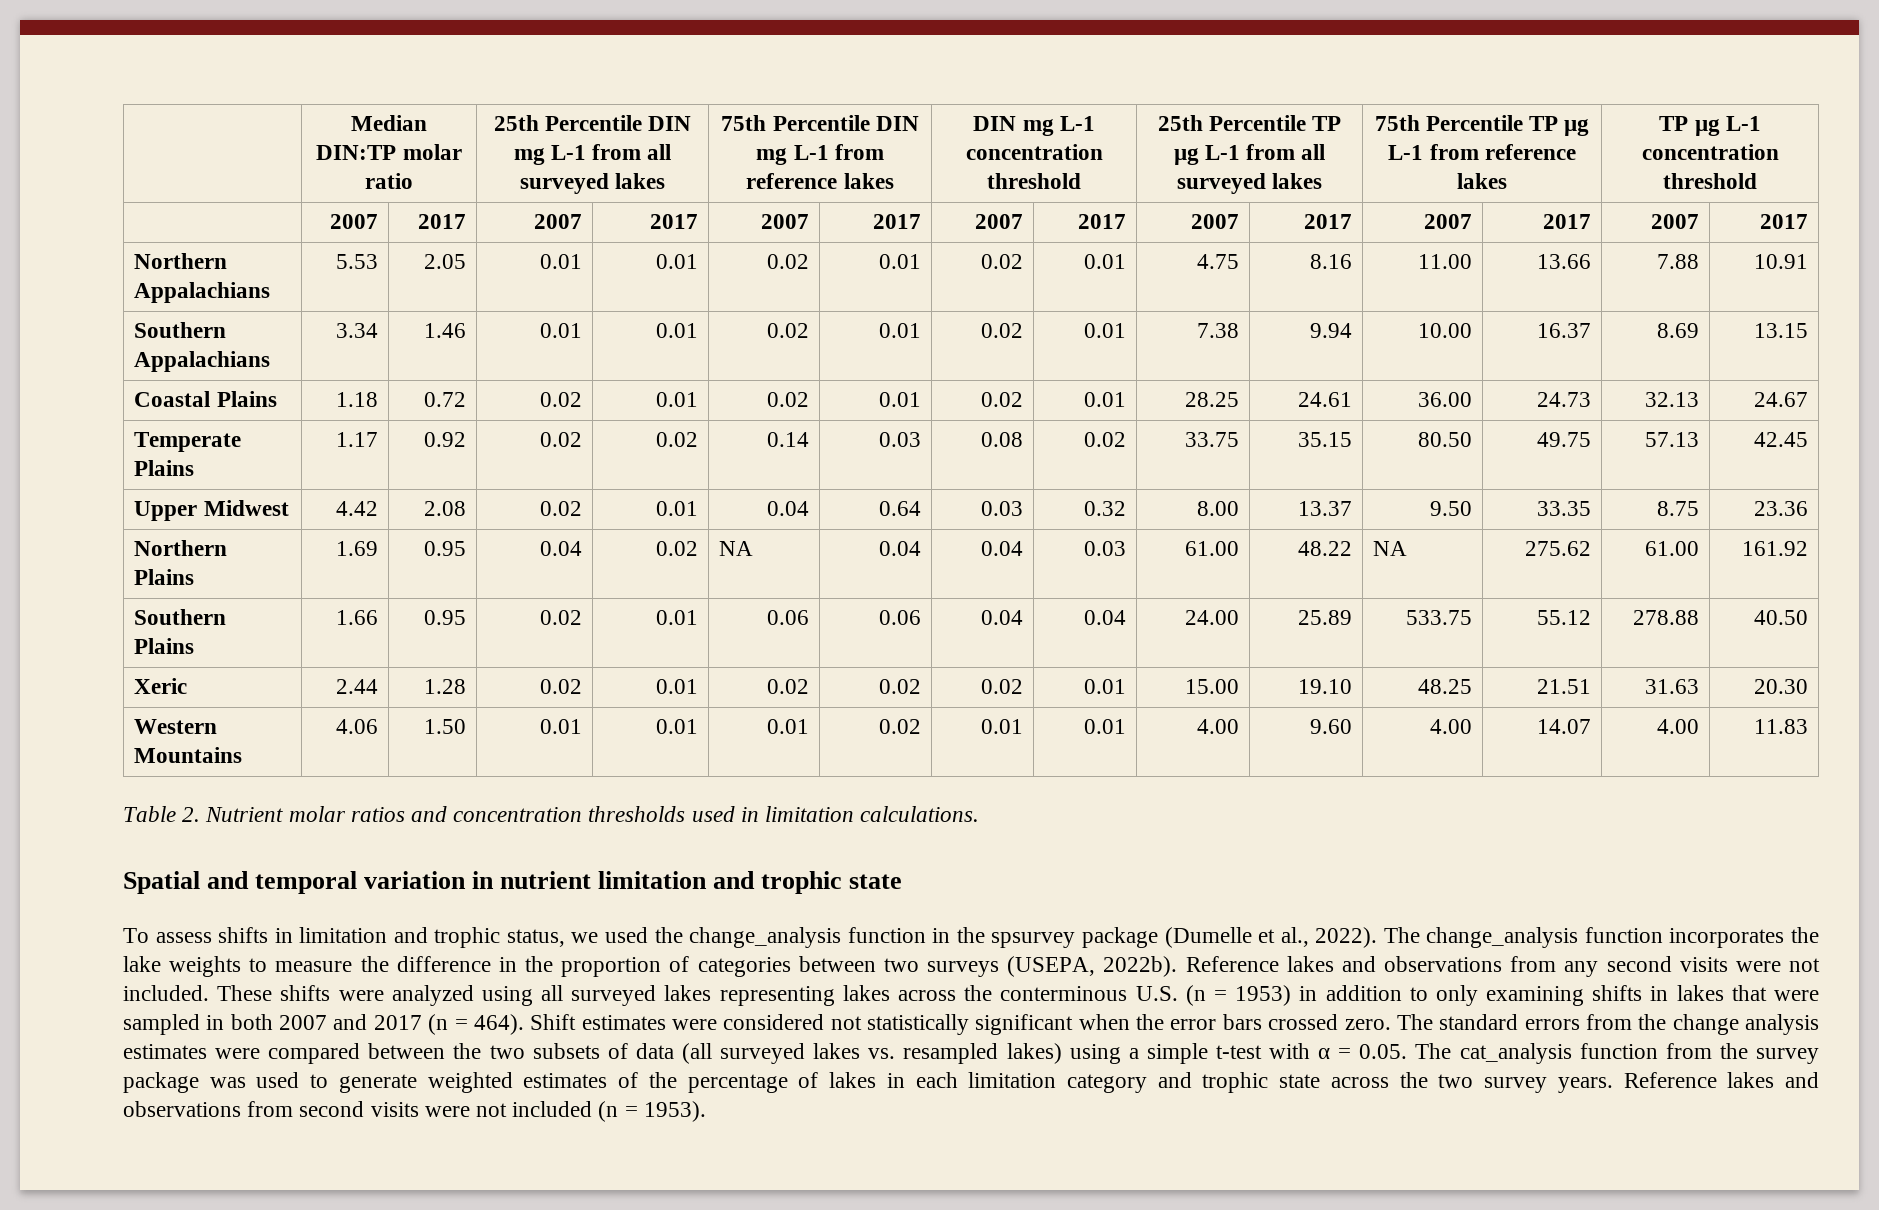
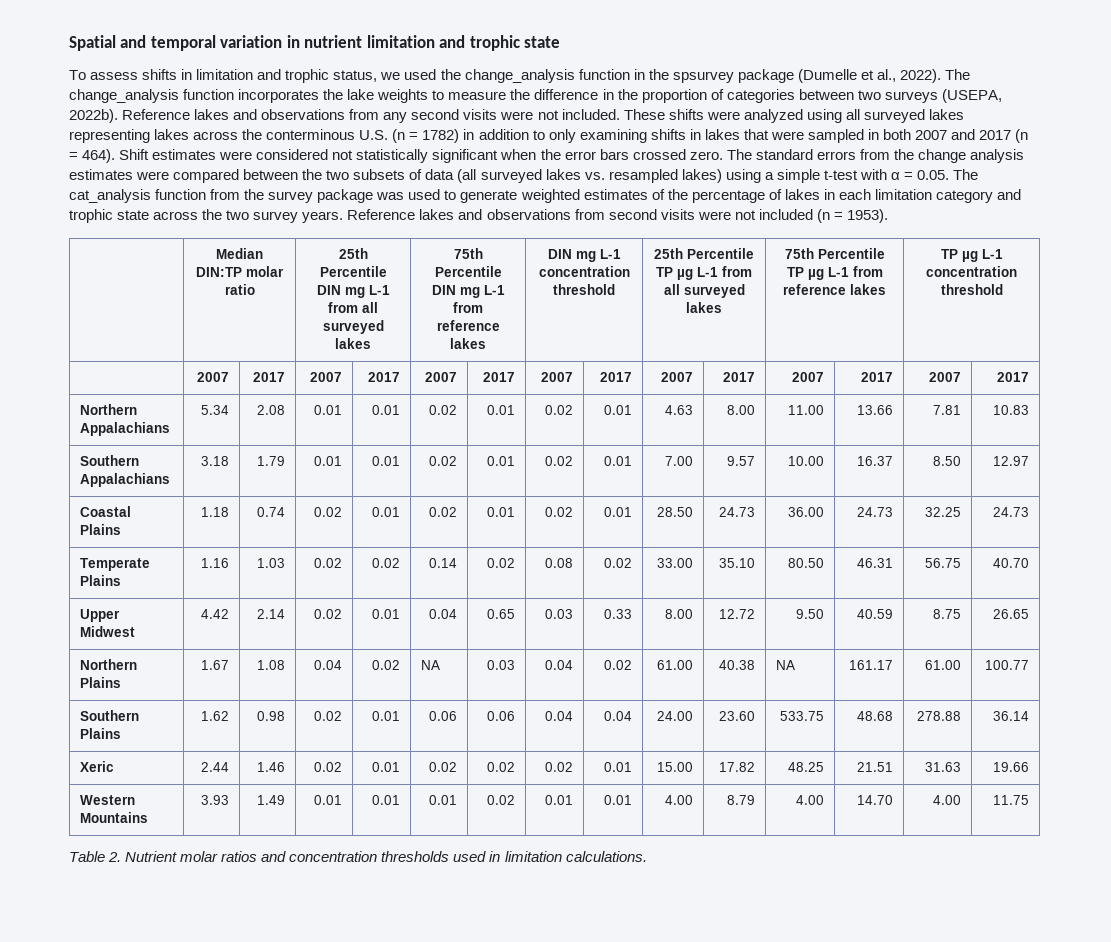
[351,115,427,131] [316,144,462,160] [365,173,413,189] [493,115,692,131] [513,144,672,165] [519,173,666,194] [721,115,919,131] [756,144,884,165] [746,173,894,189] [973,116,1095,136] [965,144,1103,160] [987,173,1081,189] [1157,115,1342,131] [1173,144,1326,165] [1176,173,1323,194] [1374,115,1590,136] [1388,144,1576,160] [1457,173,1507,189] [1659,116,1761,136] [1641,144,1779,160] [1663,173,1757,189] [329,214,378,229] [417,214,466,229] [533,214,582,229] [649,214,698,229] [760,214,809,229] [872,214,921,229] [974,214,1023,229] [1077,214,1126,229] [1190,214,1239,229] [1303,214,1352,229] [1423,214,1472,229] [1542,214,1591,229] [1650,214,1699,229] [1759,214,1808,229] [134,253,228,269] [134,282,271,303] [335,254,378,269] [423,254,466,269] [539,254,582,269] [655,254,698,269] [766,254,809,269] [878,254,921,269] [980,254,1023,269] [1083,254,1126,269] [1196,254,1239,269] [1309,254,1352,269] [1417,254,1472,269] [1536,254,1591,269] [1656,254,1699,269] [1753,254,1808,269] [134,322,227,338] [134,351,271,372] [335,323,378,338] [423,323,466,338] [539,323,582,338] [655,323,698,338] [766,323,809,338] [878,323,921,338] [980,323,1023,338] [1083,323,1126,338] [1196,323,1239,338] [1309,323,1352,338] [1417,323,1472,338] [1536,323,1591,338] [1656,323,1699,338] [1753,323,1808,338] [134,391,277,407] [335,392,378,407] [423,392,466,407] [539,392,582,407] [655,392,698,407] [766,392,809,407] [878,392,921,407] [980,392,1023,407] [1083,392,1126,407] [1184,392,1239,407] [1297,392,1352,407] [1417,392,1472,407] [1536,392,1591,407] [1644,392,1699,407] [1753,392,1808,407] [134,432,242,452] [134,460,195,476] [335,432,378,447] [423,432,466,447] [539,432,582,447] [655,432,698,447] [766,432,809,447] [878,432,921,447] [980,432,1023,447] [1083,432,1126,447] [1184,432,1239,447] [1297,432,1352,447] [1417,432,1472,447] [1536,432,1591,447] [1644,432,1699,447] [1753,432,1808,447] [134,500,289,521] [335,501,378,516] [423,501,466,516] [539,501,582,516] [655,501,698,516] [766,501,809,516] [878,501,921,516] [980,501,1023,516] [1083,501,1126,516] [1196,501,1239,516] [1297,501,1352,516] [1429,501,1472,516] [1536,501,1591,516] [1656,501,1699,516] [1753,501,1808,516] [134,540,228,556] [134,569,195,585] [335,541,378,556] [423,541,466,556] [539,541,582,556] [655,541,698,556] [719,541,754,556] [878,541,921,556] [980,541,1023,556] [1083,541,1126,556] [1184,541,1239,556] [1297,541,1352,556] [1373,541,1408,556] [1524,541,1591,556] [1644,541,1699,556] [1741,541,1808,556] [134,609,227,625] [134,638,195,654] [335,610,378,625] [423,610,466,625] [539,610,582,625] [655,610,698,625] [766,610,809,625] [878,610,921,625] [980,610,1023,625] [1083,610,1126,625] [1184,610,1239,625] [1297,610,1352,625] [1405,610,1472,625] [1536,610,1591,625] [1632,610,1699,625] [1753,610,1808,625] [134,678,188,694] [335,679,378,694] [423,679,466,694] [539,679,582,694] [655,679,698,694] [766,679,809,694] [878,679,921,694] [980,679,1023,694] [1083,679,1126,694] [1184,679,1239,694] [1297,679,1352,694] [1417,679,1472,694] [1536,679,1591,694] [1644,679,1699,694] [1753,679,1808,694] [134,719,218,734] [134,747,243,763] [335,719,378,734] [423,719,466,734] [539,719,582,734] [655,719,698,734] [766,719,809,734] [878,719,921,734] [980,719,1023,734] [1083,719,1126,734] [1196,719,1239,734] [1309,719,1352,734] [1429,719,1472,734] [1536,719,1591,734] [1656,719,1699,734] [1753,719,1808,734] [123,806,980,822] | Median DIN:TP molar ratio | 25th Percentile DIN mg L-1 from all surveyed lakes | 75th Percentile DIN mg L-1 from reference lakes | DIN mg L-1 concentration threshold | 25th Percentile TP µg L-1 from all surveyed lakes | 75th Percentile TP µg L-1 from reference lakes | TP µg L-1 concentration threshold // | 2007 | 2017 | 2007 | 2017 | 2007 | 2017 | 2007 | 2017 | 2007 | 2017 | 2007 | 2017 | 2007 | 2017 // Northern Appalachians | 5.53 | 2.05 | 0.01 | 0.01 | 0.02 | 0.01 | 0.02 | 0.01 | 4.75 | 8.16 | 11.00 | 13.66 | 7.88 | 10.91 // Southern Appalachians | 3.34 | 1.46 | 0.01 | 0.01 | 0.02 | 0.01 | 0.02 | 0.01 | 7.38 | 9.94 | 10.00 | 16.37 | 8.69 | 13.15 // Coastal Plains | 1.18 | 0.72 | 0.02 | 0.01 | 0.02 | 0.01 | 0.02 | 0.01 | 28.25 | 24.61 | 36.00 | 24.73 | 32.13 | 24.67 // Temperate Plains | 1.17 | 0.92 | 0.02 | 0.02 | 0.14 | 0.03 | 0.08 | 0.02 | 33.75 | 35.15 | 80.50 | 49.75 | 57.13 | 42.45 // Upper Midwest | 4.42 | 2.08 | 0.02 | 0.01 | 0.04 | 0.64 | 0.03 | 0.32 | 8.00 | 13.37 | 9.50 | 33.35 | 8.75 | 23.36 // Northern Plains | 1.69 | 0.95 | 0.04 | 0.02 | NA | 0.04 | 0.04 | 0.03 | 61.00 | 48.22 | NA | 275.62 | 61.00 | 161.92 // Southern Plains | 1.66 | 0.95 | 0.02 | 0.01 | 0.06 | 0.06 | 0.04 | 0.04 | 24.00 | 25.89 | 533.75 | 55.12 | 278.88 | 40.50 // Xeric | 2.44 | 1.28 | 0.02 | 0.01 | 0.02 | 0.02 | 0.02 | 0.01 | 15.00 | 19.10 | 48.25 | 21.51 | 31.63 | 20.30 // Western Mountains | 4.06 | 1.50 | 0.01 | 0.01 | 0.01 | 0.02 | 0.01 | 0.01 | 4.00 | 9.60 | 4.00 | 14.07 | 4.00 | 11.83 // Table 2. Nutrient molar ratios and concentration thresholds used in limitation calculations. // -> (69, 43) none
[1235,985,1292,1006] 1953) -> [422,129,460,143] 1782)
(706, 1111) none -> [216,248,263,259] [196,266,284,277] [224,284,255,295] [338,248,368,259] [319,266,387,277] [316,285,390,298] [328,302,378,313] [322,320,384,334] [335,338,371,349] [453,248,483,259] [434,266,502,277] [431,285,505,298] [453,302,483,313] [436,320,500,331] [450,338,486,349] [547,249,621,262] [538,266,630,277] [553,284,615,295] [654,248,754,259] [656,266,752,280] [663,284,745,298] [686,302,722,313] [784,248,885,259] [786,266,883,280] [783,284,886,295] [940,249,1003,262] [926,266,1017,277] [940,284,1003,295] [197,372,230,382] [253,372,286,382] [310,372,343,382] [368,372,401,382] [425,372,458,382] [483,372,516,382] [541,372,574,382] [600,372,633,382] [661,372,694,382] [723,372,756,382] [792,372,825,382] [861,372,894,382] [929,372,962,382] [997,372,1030,382] [79,404,137,415] [79,422,170,436] [201,405,230,415] [257,405,286,415] [314,405,343,415] [372,405,401,415] [429,405,458,415] [487,405,516,415] [545,405,574,415] [604,405,633,415] [665,405,694,415] [727,405,756,415] [788,405,825,415] [857,405,894,415] [933,405,962,415] [993,405,1030,415] [79,455,139,466] [79,473,170,487] [201,456,230,466] [257,456,286,466] [314,456,343,466] [372,456,401,466] [429,456,458,466] [487,456,516,466] [545,456,574,466] [604,456,633,466] [665,456,694,466] [727,456,756,466] [788,456,825,466] [857,456,894,466] [933,456,962,466] [993,456,1030,466] [79,506,131,517] [79,524,121,535] [201,507,230,517] [257,507,286,517] [314,507,343,517] [372,507,401,517] [429,507,458,517] [487,507,516,517] [545,507,574,517] [604,507,633,517] [657,507,694,517] [719,507,756,517] [788,507,825,517] [857,507,894,517] [925,507,962,517] [993,507,1030,517] [79,558,150,571] [79,575,121,586] [201,558,230,568] [257,558,286,568] [314,558,343,568] [372,558,401,568] [429,558,458,568] [487,558,516,568] [545,558,574,568] [604,558,633,568] [657,558,694,568] [719,558,756,568] [788,558,825,568] [857,558,894,568] [925,558,962,568] [993,558,1030,568] [79,609,120,622] [79,626,135,637] [201,609,230,619] [257,609,286,619] [314,609,343,619] [372,609,401,619] [429,609,458,619] [487,609,516,619] [545,609,574,619] [604,609,633,619] [665,609,694,619] [719,609,756,619] [796,609,825,619] [857,609,894,619] [933,609,962,619] [993,609,1030,619] [79,659,137,670] [79,677,121,688] [201,660,230,670] [257,660,286,670] [314,660,343,670] [372,660,401,670] [420,660,440,670] [487,660,516,670] [545,660,574,670] [604,660,633,670] [657,660,694,670] [719,660,756,670] [775,660,795,670] [849,660,894,670] [925,660,962,670] [985,660,1030,670] [79,710,139,721] [79,728,121,739] [201,711,230,721] [257,711,286,721] [314,711,343,721] [372,711,401,721] [429,711,458,721] [487,711,516,721] [545,711,574,721] [604,711,633,721] [657,711,694,721] [719,711,756,721] [780,711,825,721] [857,711,894,721] [917,711,962,721] [993,711,1030,721] [79,761,114,772] [201,762,230,772] [257,762,286,772] [314,762,343,772] [372,762,401,772] [429,762,458,772] [487,762,516,772] [545,762,574,772] [604,762,633,772] [657,762,694,772] [719,762,756,772] [788,762,825,772] [857,762,894,772] [925,762,962,772] [993,762,1030,772] [79,795,135,805] [79,812,148,823] [201,795,230,805] [257,795,286,805] [314,795,343,805] [372,795,401,805] [429,795,458,805] [487,795,516,805] [545,795,574,805] [604,795,633,805] [665,795,694,805] [727,795,756,805] [796,795,825,805] [857,795,894,805] [933,795,962,805] [993,795,1030,805] [69,851,647,862] // | Median DIN:TP molar ratio | 25th Percentile DIN mg L-1 from all surveyed lakes | 75th Percentile DIN mg L-1 from reference lakes | DIN mg L-1 concentration threshold | 25th Percentile TP µg L-1 from all surveyed lakes | 75th Percentile TP µg L-1 from reference lakes | TP µg L-1 concentration threshold // | 2007 | 2017 | 2007 | 2017 | 2007 | 2017 | 2007 | 2017 | 2007 | 2017 | 2007 | 2017 | 2007 | 2017 // Northern Appalachians | 5.34 | 2.08 | 0.01 | 0.01 | 0.02 | 0.01 | 0.02 | 0.01 | 4.63 | 8.00 | 11.00 | 13.66 | 7.81 | 10.83 // Southern Appalachians | 3.18 | 1.79 | 0.01 | 0.01 | 0.02 | 0.01 | 0.02 | 0.01 | 7.00 | 9.57 | 10.00 | 16.37 | 8.50 | 12.97 // Coastal Plains | 1.18 | 0.74 | 0.02 | 0.01 | 0.02 | 0.01 | 0.02 | 0.01 | 28.50 | 24.73 | 36.00 | 24.73 | 32.25 | 24.73 // Temperate Plains | 1.16 | 1.03 | 0.02 | 0.02 | 0.14 | 0.02 | 0.08 | 0.02 | 33.00 | 35.10 | 80.50 | 46.31 | 56.75 | 40.70 // Upper Midwest | 4.42 | 2.14 | 0.02 | 0.01 | 0.04 | 0.65 | 0.03 | 0.33 | 8.00 | 12.72 | 9.50 | 40.59 | 8.75 | 26.65 // Northern Plains | 1.67 | 1.08 | 0.04 | 0.02 | NA | 0.03 | 0.04 | 0.02 | 61.00 | 40.38 | NA | 161.17 | 61.00 | 100.77 // Southern Plains | 1.62 | 0.98 | 0.02 | 0.01 | 0.06 | 0.06 | 0.04 | 0.04 | 24.00 | 23.60 | 533.75 | 48.68 | 278.88 | 36.14 // Xeric | 2.44 | 1.46 | 0.02 | 0.01 | 0.02 | 0.02 | 0.02 | 0.01 | 15.00 | 17.82 | 48.25 | 21.51 | 31.63 | 19.66 // Western Mountains | 3.93 | 1.49 | 0.01 | 0.01 | 0.01 | 0.02 | 0.01 | 0.01 | 4.00 | 8.79 | 4.00 | 14.70 | 4.00 | 11.75 // Table 2. Nutrient molar ratios and concentration thresholds used in limitation calculations.

